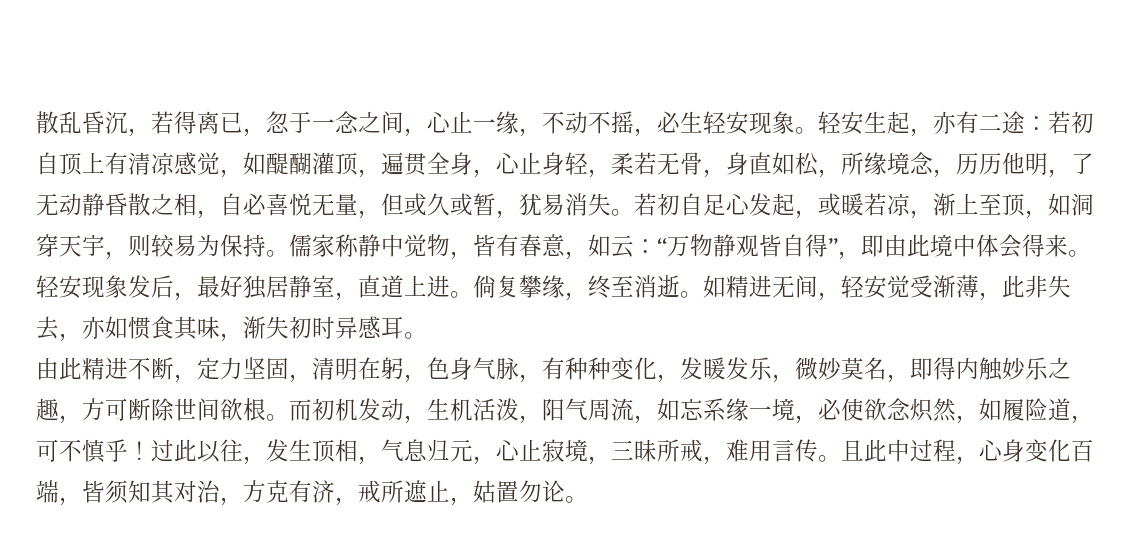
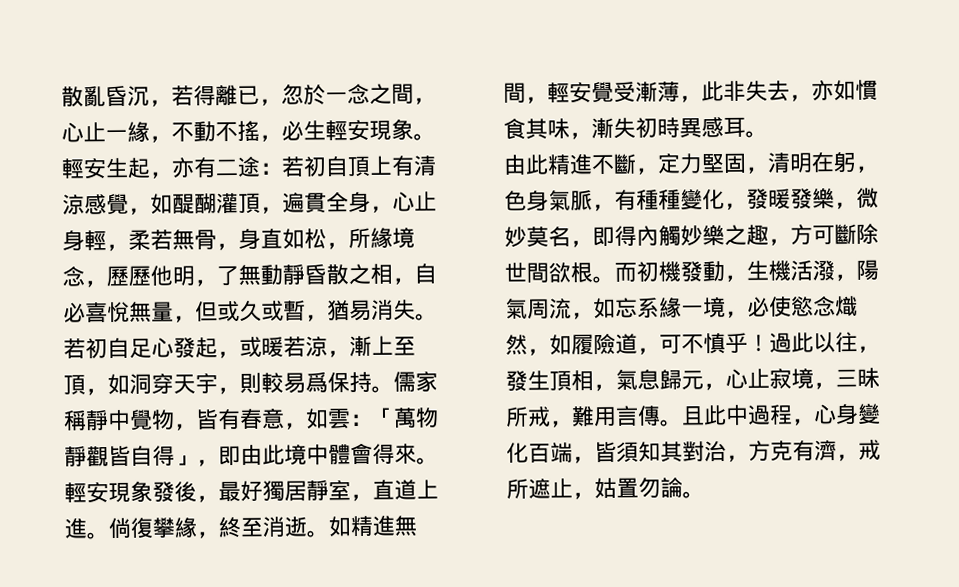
[36,111,82,134] 散乱 -> [61,86,106,108] 散亂
[197,111,841,137] 离已，忽于一念之间，心止一缘，不动不摇，必生轻安现象。轻 -> [215,83,436,106] [61,118,436,143] [61,158,85,179] 離已，忽於一念之間，心止一緣，不動不搖，必生輕安現象。輕
[59,152,220,176] 顶上有清凉感觉 -> [347,155,437,178] [62,193,129,215] 頂上有清涼感覺
[335,152,427,178] 顶，遍贯 -> [238,192,327,214] 頂，遍貫
[565,152,680,178] 轻，柔若无 -> [84,229,195,252] 輕，柔若無
[864,152,1002,178] 缘境念，历历 -> [370,227,415,249] [62,265,151,288] 緣境念，歷歷
[36,193,105,216] 无动静 -> [238,264,305,286] 無動靜
[289,193,335,216] 悦无 -> [107,301,152,323] 悅無
[473,193,542,219] 暂，犹 -> [283,300,350,322] 暫，猶
[749,193,772,216] 发 -> [173,337,196,359] 發
[887,193,1025,219] 凉，渐上至顶 -> [305,335,416,358] [63,374,86,396] 涼，漸上至頂
[128,234,220,257] 则较易为 -> [239,372,328,394] 則較易爲
[335,234,427,257] 称静中觉 -> [63,409,153,432] 稱靜中覺
[611,234,1091,260] [36,275,956,301] 云：“万物静观皆自得”，即由此境中体会得来。轻安现象发后，最好独居静室，直道上进。倘复攀缘，终至消逝。如精进无间，轻安觉受渐 -> [327,407,439,430] [64,442,439,468] [64,479,439,504] [64,514,417,540] [503,81,658,104] 雲：「萬物靜觀皆自得」，即由此境中體會得來。輕安現象發後，最好獨居靜室，直道上進。倘復攀緣，終至消逝。如精進無間，輕安覺受漸
[128,316,151,340] 惯 -> [855,79,878,101] 慣
[243,316,358,339] 渐失初时异 -> [591,117,702,140] 漸失初時異
[105,357,266,383] 进不断，定力坚 -> [569,152,725,175] 進不斷，定力堅
[473,357,772,383] 气脉，有种种变化，发暖发乐 -> [548,188,835,212] 氣脈，有種種變化，發暖發樂
[956,357,1048,381] 内触妙乐 -> [636,224,725,247] 內觸妙樂
[128,398,220,421] 断除世间 -> [834,223,879,246] [504,262,549,283] 斷除世間
[335,398,588,424] 机发动，生机活泼，阳气 -> [658,259,879,283] [505,297,528,320] 機發動，生機活潑，陽氣
[726,398,749,421] 缘 -> [659,297,682,318] 緣
[864,398,933,422] 欲念炽 -> [791,295,858,317] 慾念熾
[1025,398,1048,421] 险 -> [593,333,616,355] 險
[151,439,174,462] 过 -> [769,332,792,353] 過
[266,439,450,465] 发生顶相，气息归 -> [505,368,682,392] 發生頂相，氣息歸
[726,439,818,462] 难用言传 -> [571,405,661,427] 難用言傳
[910,439,933,462] 过 -> [747,404,771,425] 過
[1025,439,1048,462] 变 -> [857,402,881,425] 變
[105,480,197,504] 须知其对 -> [616,441,705,463] 須知其對
[312,480,335,503] 济 -> [814,440,837,462] 濟
[542,480,565,502] 论 -> [660,477,683,498] 論

